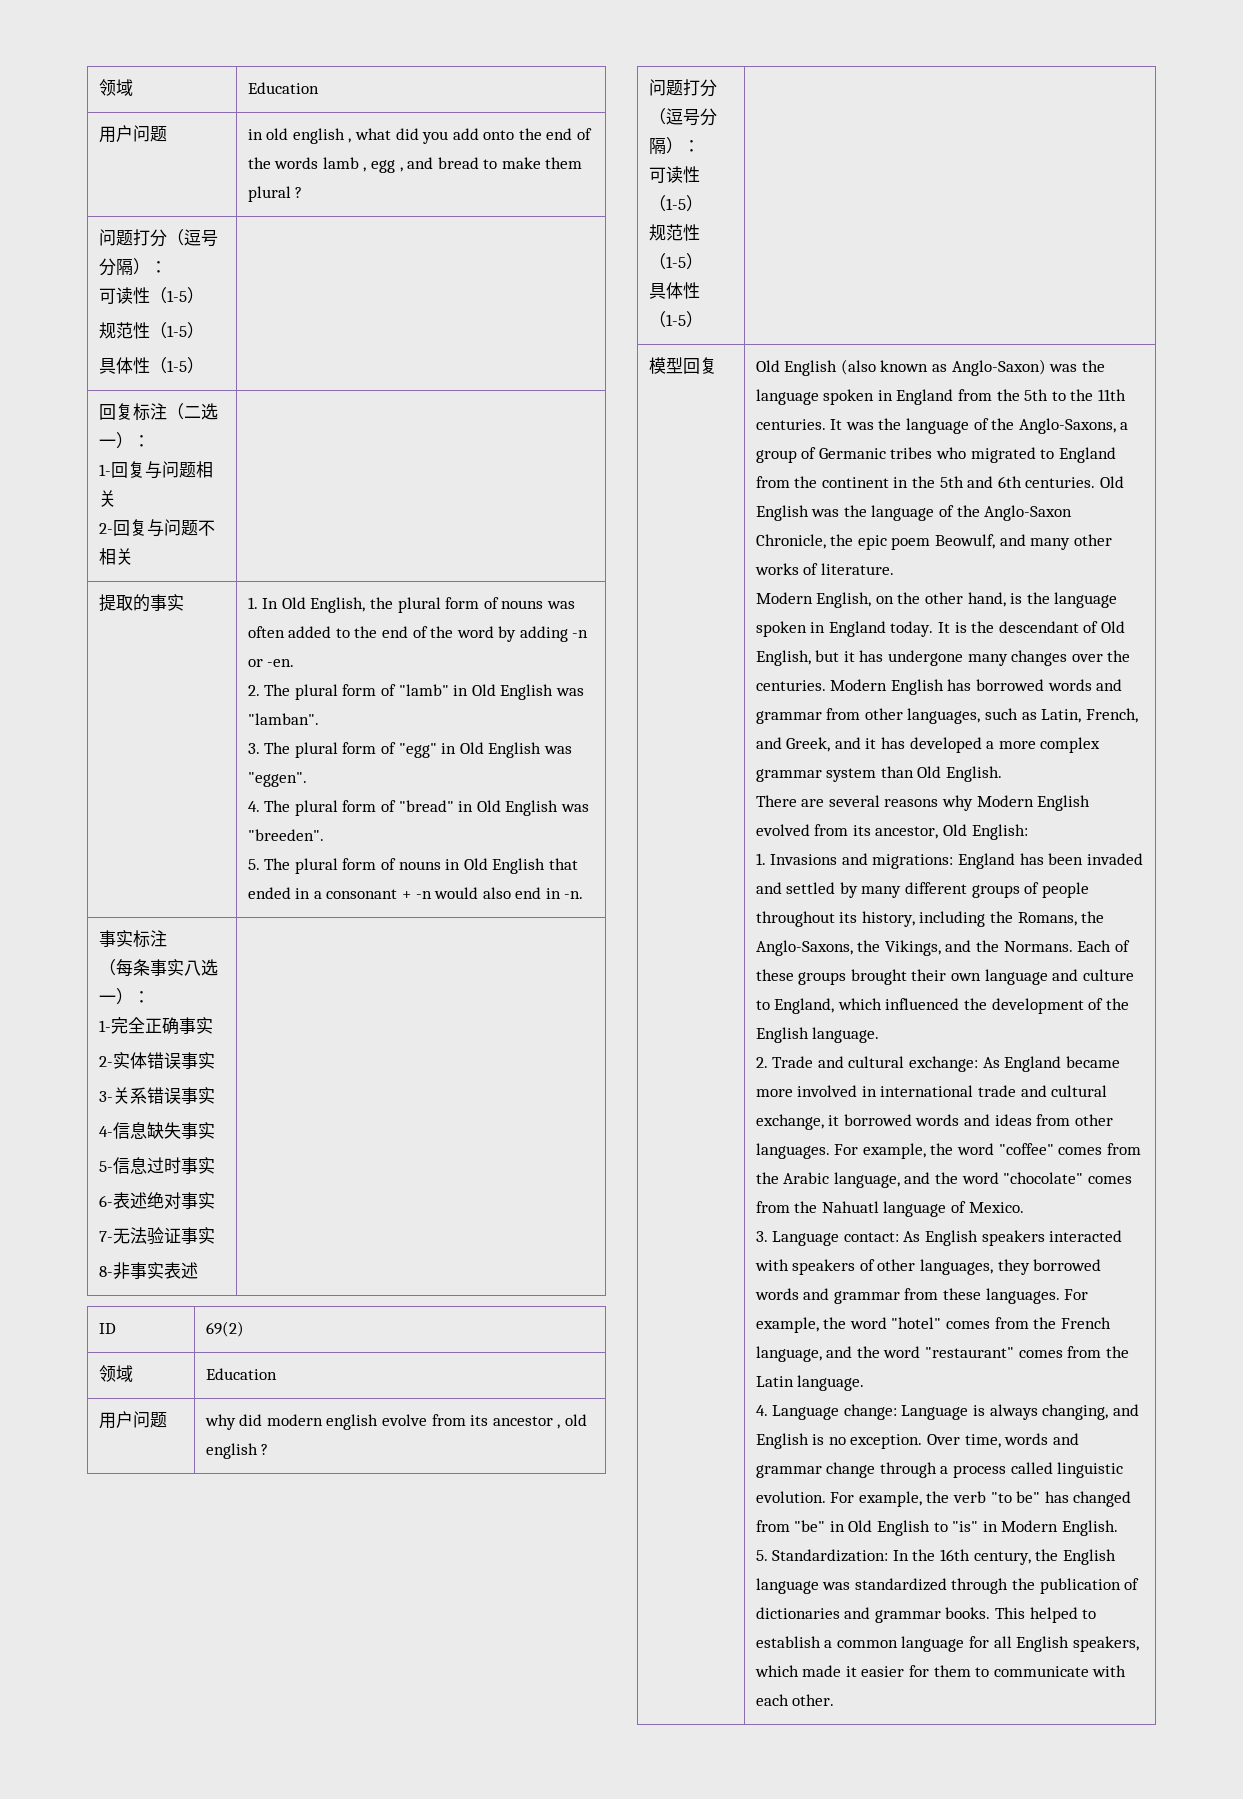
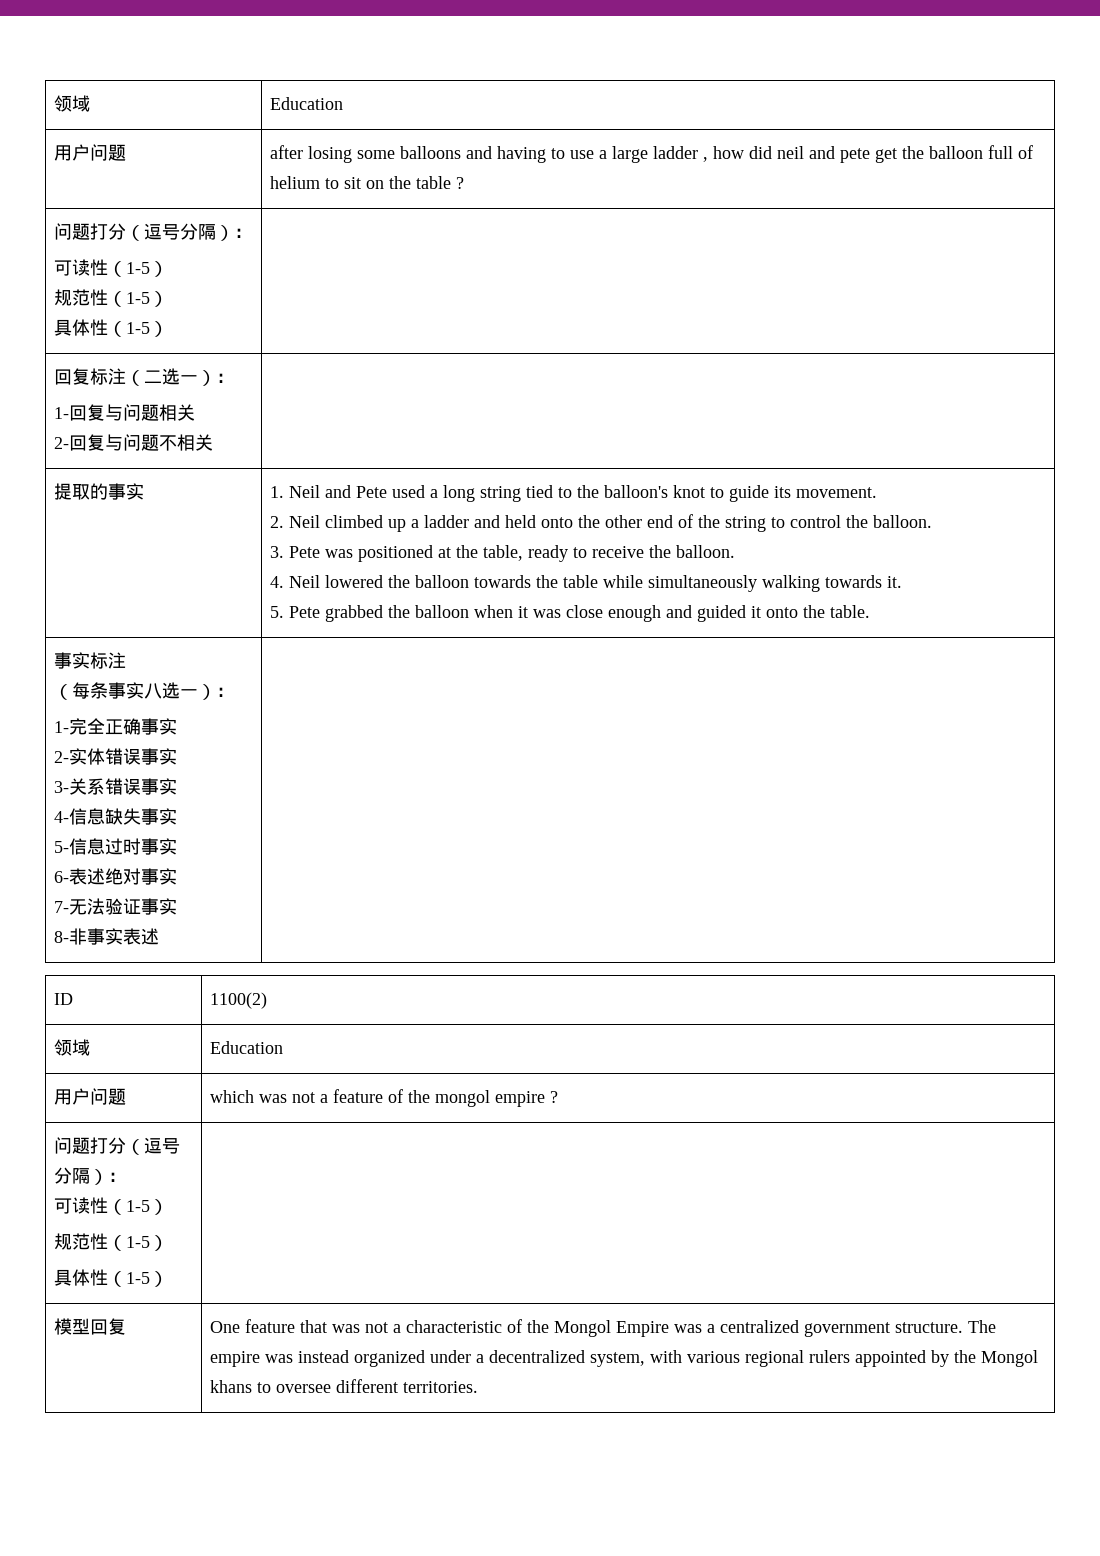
[98,79,133,96] [247,82,319,94] [98,125,167,143] [247,128,593,144] [247,157,583,173] [247,186,291,202] 领域 | Education // 用户问题 | in old english , what did you add onto the end of the words lamb , egg , and bread to make them plural -> [53,95,90,112] [269,97,343,110] [53,144,126,161] [269,145,1033,163] [269,176,451,189] 领域 | Education // 用户问题 | after losing some balloons and having to use a large ladder , how did neil and pete get the balloon full of helium to sit on the table
[262,597,575,613] [247,626,589,642] [247,659,295,667] [247,684,584,700] [247,713,319,725] [247,742,572,758] [247,772,307,787] [247,800,589,816] [247,829,324,841] [247,858,578,874] [247,887,584,899] In Old English, the plural form of nouns was often added to the end of the word by adding -n or -en. // 2. The plural form of "lamb" in Old English was "lamban". // 3. The plural form of "egg" in Old English was "eggen". // 4. The plural form of "bread" in Old English was "breeden". // 5. The plural form of nouns in Old English that ended in a consonant + -n would also end in -n. -> [288,485,877,502] [269,514,932,532] [269,545,735,562] [269,575,902,592] [269,605,870,622] Neil and Pete used a long string tied to the balloon's knot to guide its movement. // 2. Neil climbed up a ladder and held onto the other end of the string to control the balloon. // 3. Pete was positioned at the table, ready to receive the balloon. // 4. Neil lowered the balloon towards the table while simultaneously walking towards it. // 5. Pete grabbed the balloon when it was close enough and guided it onto the table.
[205,1321,244,1337] [98,1365,133,1382] [205,1368,277,1380] [98,1411,167,1429] [204,1414,587,1430] [205,1443,258,1459] 69(2) // 领域 | Education // 用户问题 | why did modern english evolve from its ancestor , old english -> [209,992,267,1009] [53,1039,90,1056] [209,1041,283,1054] [53,1088,126,1105] [209,1089,545,1107] 1100(2) // 领域 | Education // 用户问题 | which was not a feature of the mongol empire
[755,359,1105,376] [755,389,1126,405] [755,418,1129,434] [755,447,1116,463] [755,476,1124,488] [755,505,1073,521] [755,534,1112,550] [754,563,894,575] [755,592,1118,608] [755,621,1125,637] [755,650,1131,666] [755,679,1123,695] [755,708,1138,724] [755,737,1101,753] [755,766,1002,782] [755,795,1091,811] [755,824,1028,840] [755,853,1143,869] [755,882,1089,898] [755,911,1105,927] [755,940,1130,956] [755,969,1134,985] [755,998,1129,1014] [755,1027,880,1043] [755,1056,1120,1072] [755,1085,1108,1097] [755,1114,1113,1130] [755,1143,1141,1159] [755,1172,1132,1188] [755,1201,1024,1217] [755,1230,1123,1246] [754,1259,1102,1275] [754,1288,1089,1304] [755,1317,1111,1333] [755,1346,1129,1362] [755,1375,865,1391] [755,1404,1139,1420] [755,1433,1079,1449] [755,1462,1124,1478] [755,1491,1132,1507] [755,1520,1118,1536] [755,1549,1116,1565] [755,1578,1140,1594] [755,1607,1097,1623] [755,1636,1139,1652] [754,1665,1127,1677] [755,1694,835,1706] Old English (also known as Anglo-Saxon) was the language spoken in England from the 5th to the 11th centuries. It was the language of the Anglo-Saxons, a group of Germanic tribes who migrated to England from the continent in the 5th and 6th centuries. Old English was the language of the Anglo-Saxon Chronicle, the epic poem Beowulf, and many other works of literature. // Modern English, on the other hand, is the language spoken in England today. It is the descendant of Old English, but it has undergone many changes over the centuries. Modern English has borrowed words and grammar from other languages, such as Latin, French, and Greek, and it has developed a more complex grammar system than Old English. // There are several reasons why Modern English evolved from its ancestor, Old English: // 1. Invasions and migrations: England has been invaded and settled by many different groups of people throughout its history, including the Romans, the Anglo-Saxons, the Vikings, and the Normans. Each of these groups brought their own language and culture to England, which influenced the development of the English language. // 2. Trade and cultural exchange: As England became more involved in international trade and cultural exchange, it borrowed words and ideas from other languages. For example, the word "coffee" comes from the Arabic language, and the word "chocolate" comes from the Nahuatl language of Mexico. // 3. Language contact: As English speakers interacted with speakers of other languages, they borrowed words and grammar from these languages. For example, the word "hotel" comes from the French language, and the word "restaurant" comes from the Latin language. // 4. Language change: Language is always changing, and English is no exception. Over time, words and grammar change through a process called linguistic evolution. For example, the verb "to be" has changed from "be" in Old English to "is" in Modern English. // 5. Standardization: In the 16th century, the English language was standardized through the publication of dictionaries and grammar books. This helped to establish a common language for all English speakers, which made it easier for them to communicate with each other. -> [209,1319,996,1337] [209,1350,1038,1367] [209,1379,478,1393] One feature that was not a characteristic of the Mongol Empire was a centralized government structure. The empire was instead organized under a decentralized system, with various regional rulers appointed by the Mongol khans to oversee different territories.

